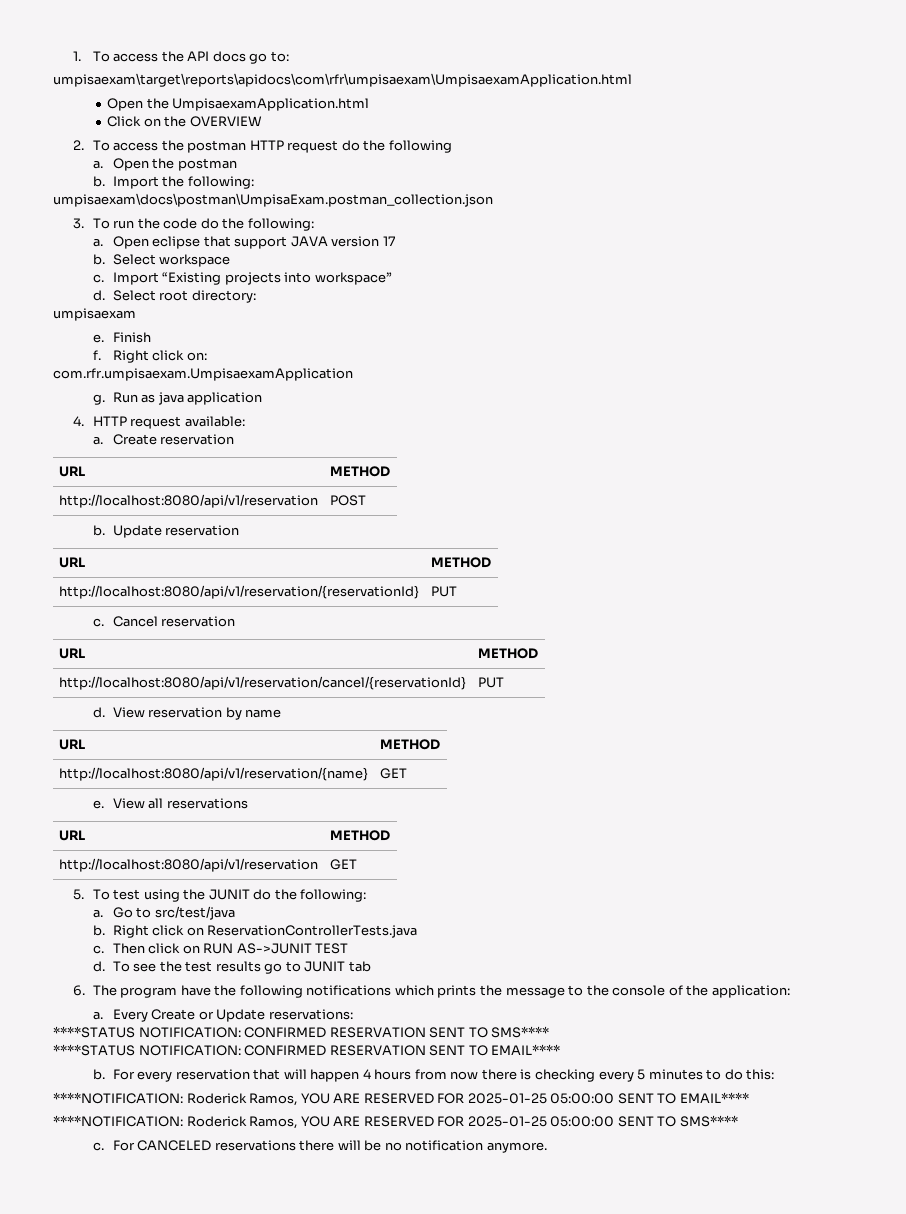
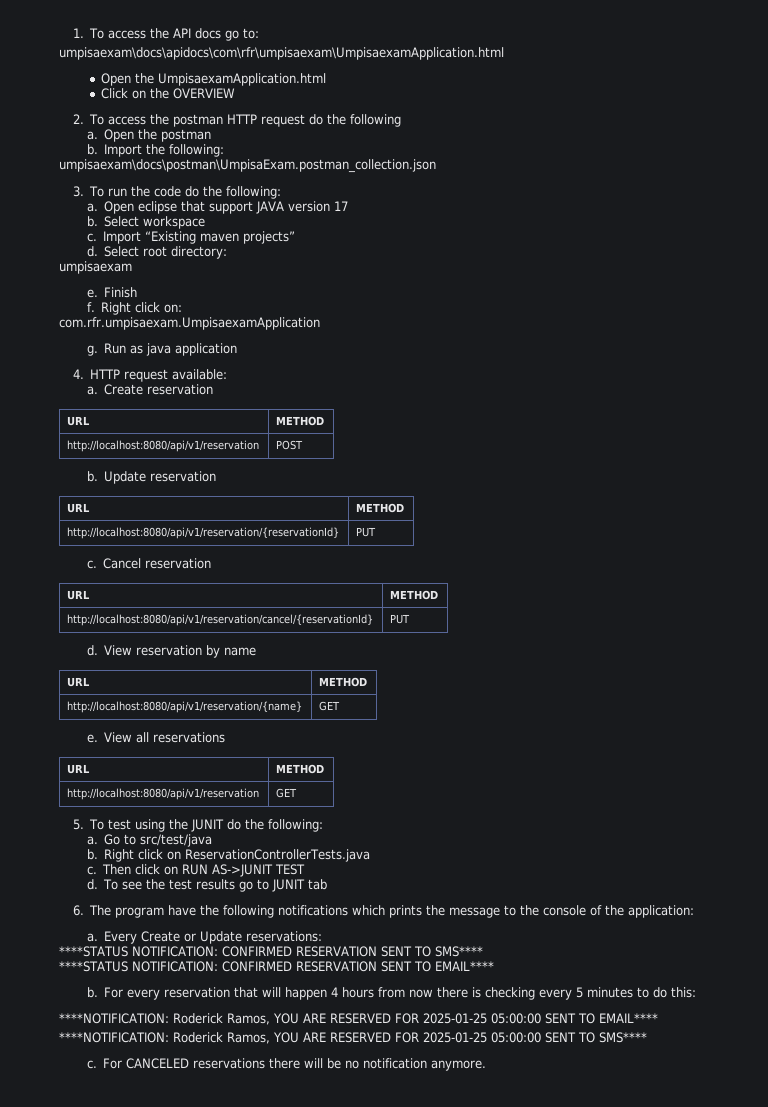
[53,73,632,87] umpisaexam\target\reports\apidocs\com\rfr\umpisaexam\UmpisaexamApplication.html -> [59,47,504,60] umpisaexam\docs\apidocs\com\rfr\umpisaexam\UmpisaexamApplication.html
[224,272,392,285] projects into workspace” -> [200,231,296,244] maven projects”

